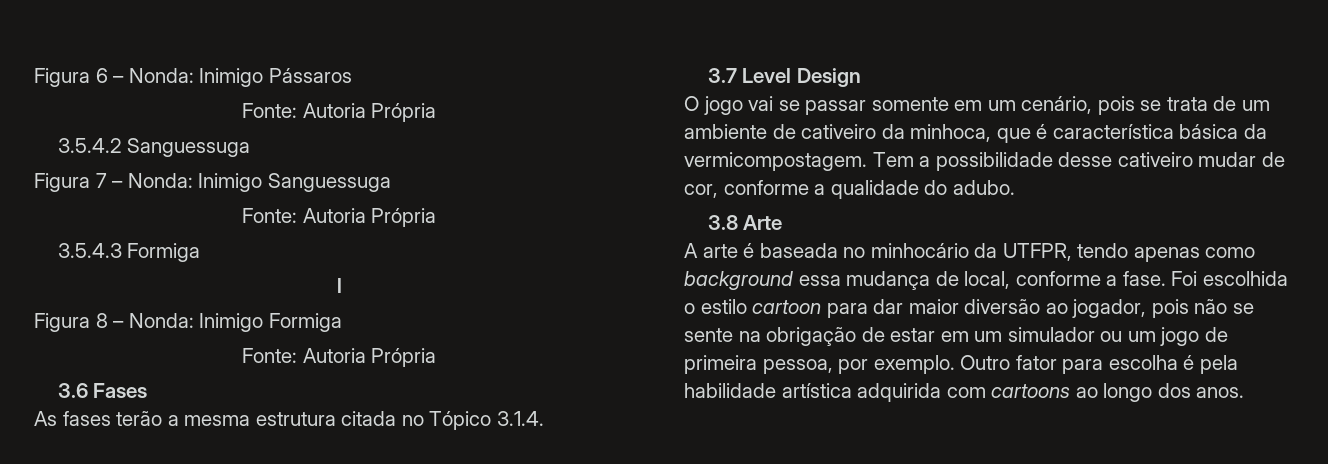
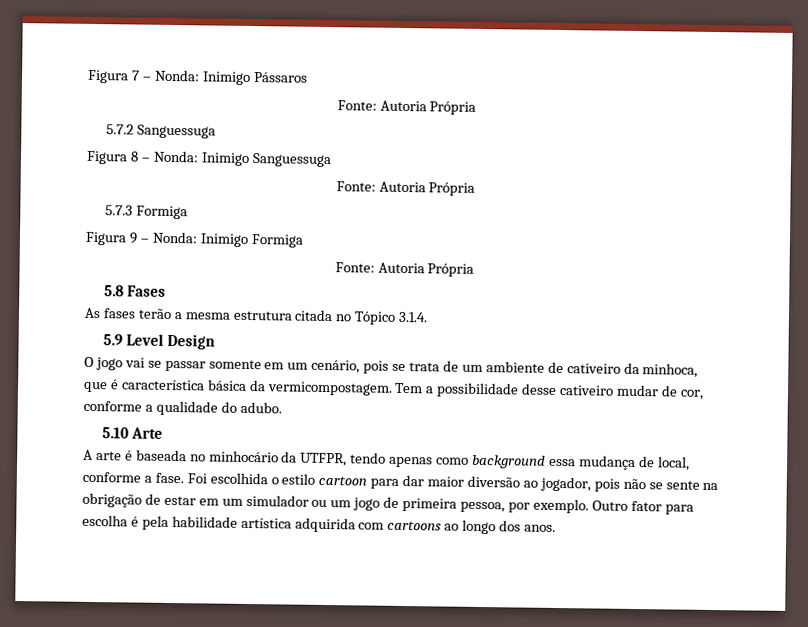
[34,68,108,87] Figura 6 -> [87,69,140,84] Figura 7
[57,138,122,153] 3.5.4.2 -> [106,124,135,135] 5.7.2
[95,173,107,188] 7 -> [129,151,139,162] 8
[57,243,201,262] [336,278,342,293] [34,313,108,332] 3.5.4.3 Formiga // l // Figura 8 -> [105,205,188,220] [85,231,138,246] 5.7.3 Formiga // Figura 9
[57,383,88,398] 3.6 -> [104,285,125,297] 5.8
[707,68,737,83] 3.7 -> [103,334,124,346] 5.9
[707,215,738,230] 3.8 -> [102,427,130,439] 5.10

